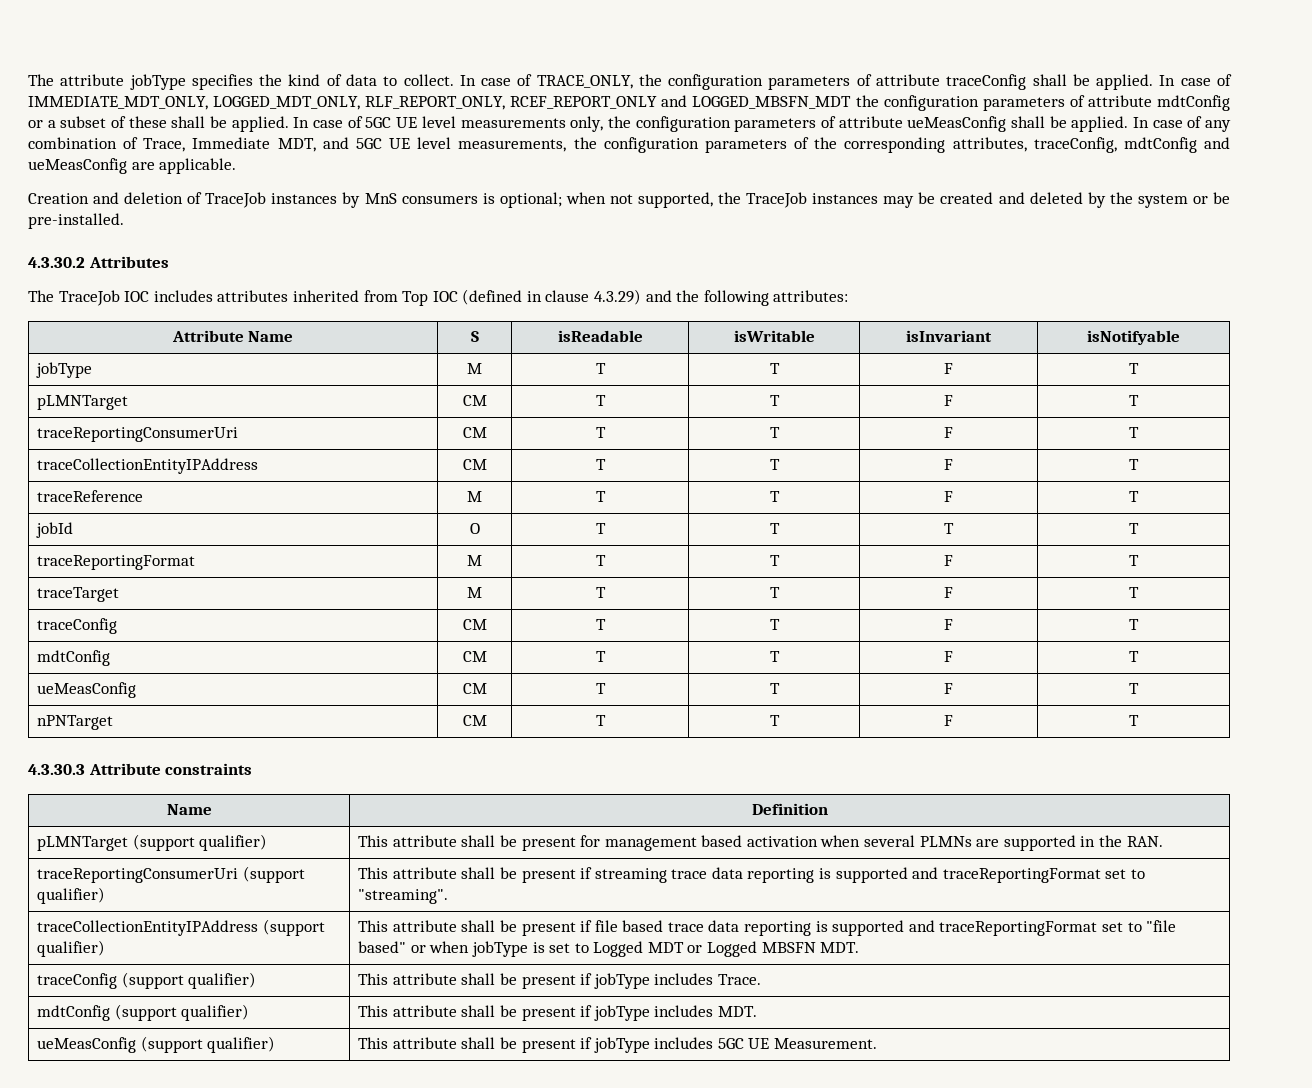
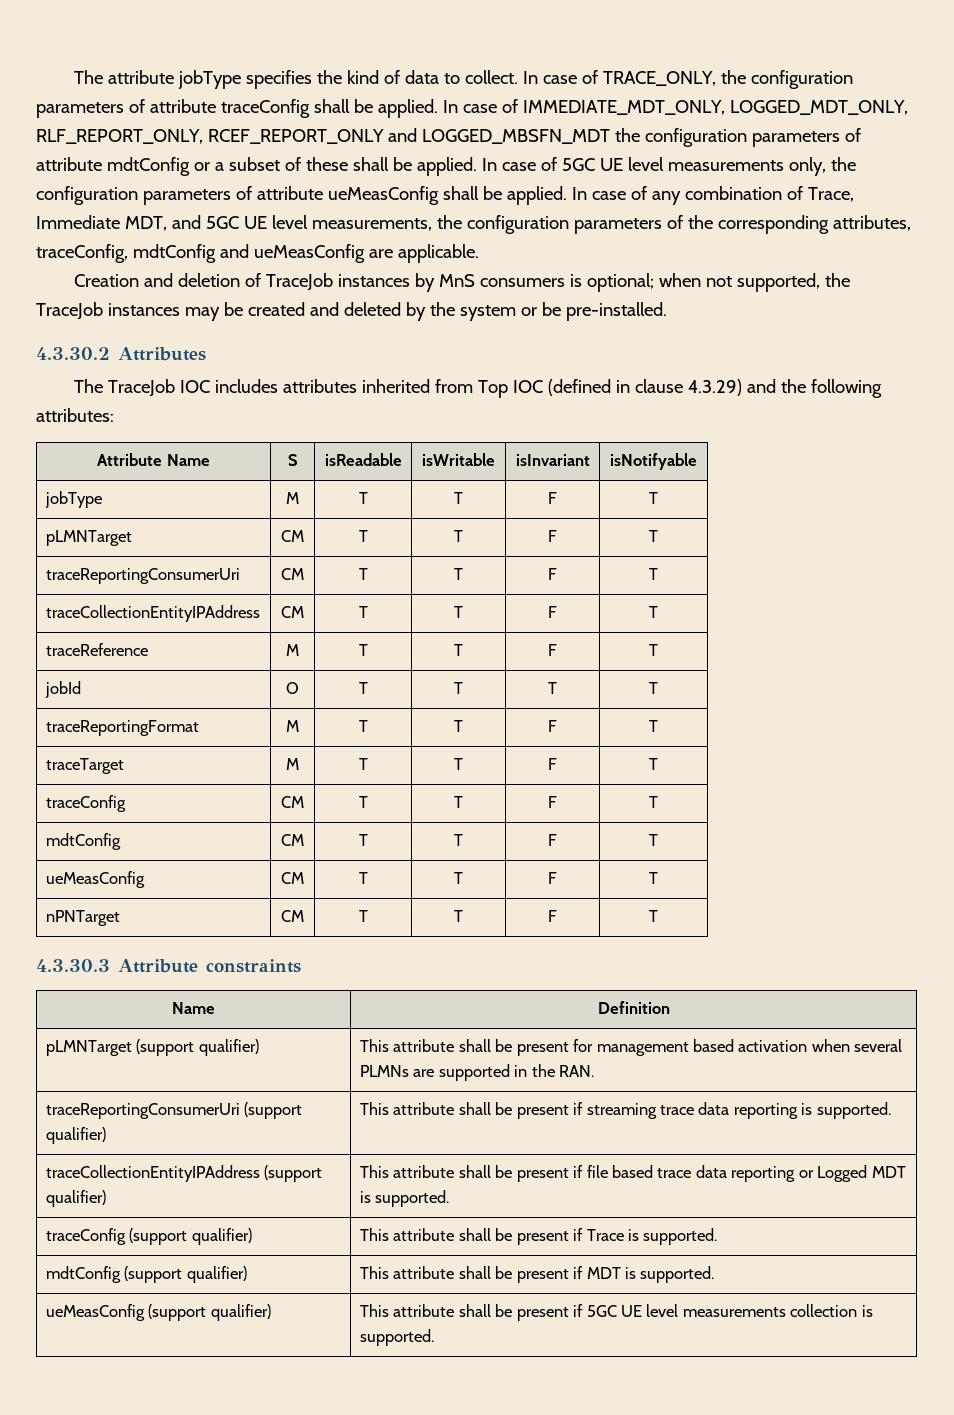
[835,867,1146,883] [358,889,449,904] supported and traceReportingFormat set to "streaming". -> [816,1102,891,1119] supported.
[815,920,1177,936] [358,941,860,957] is supported and traceReportingFormat set to "file based" or when jobType is set to Logged MDT or Logged MBSFN MDT. -> [798,1165,906,1182] [359,1190,450,1207] or Logged MDT is supported.
[593,973,761,989] jobType includes Trace. -> [586,1228,718,1245] Trace is supported.
[593,1005,757,1021] jobType includes MDT. -> [586,1266,715,1283] MDT is supported.
[593,1037,878,1053] jobType includes 5GC UE Measurement. -> [586,1304,873,1317] [359,1329,434,1346] 5GC UE level measurements collection is supported.

